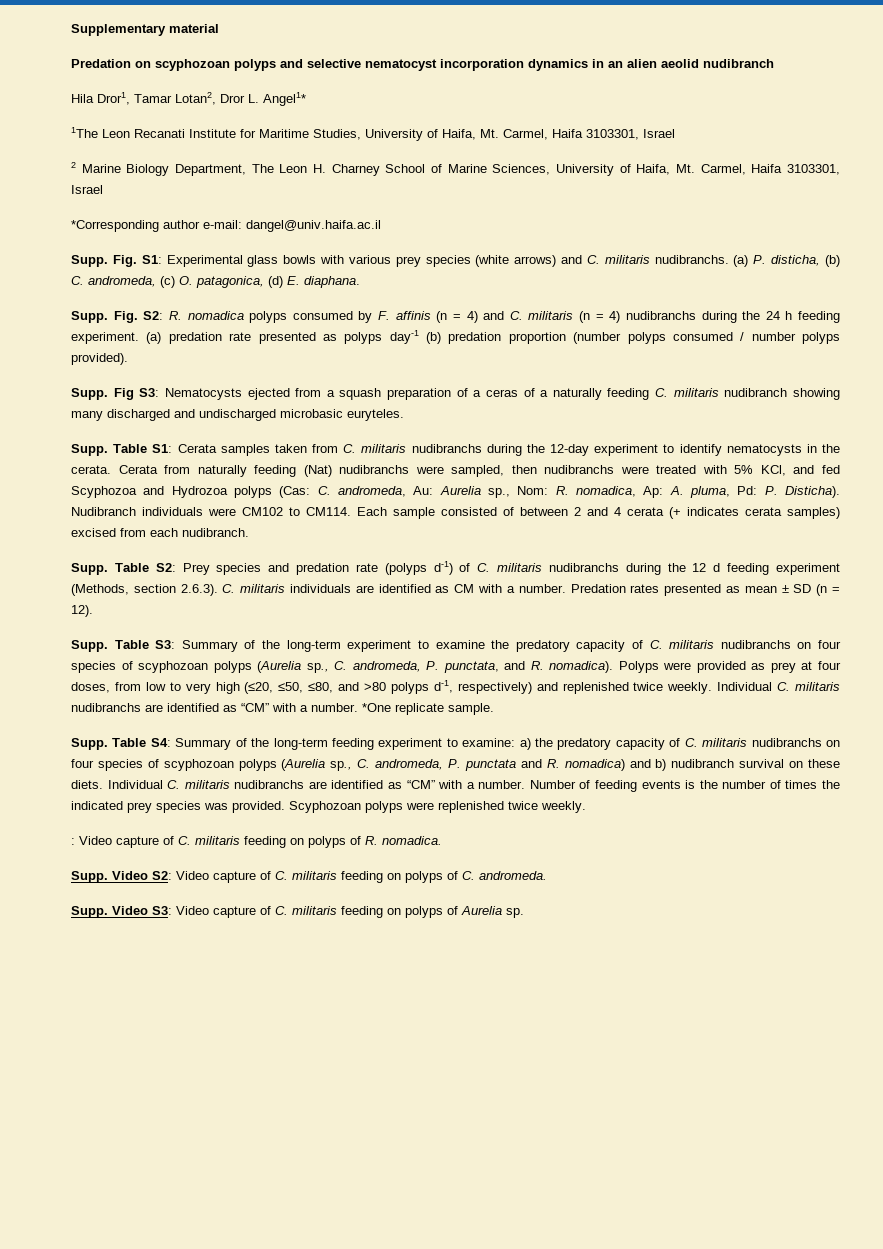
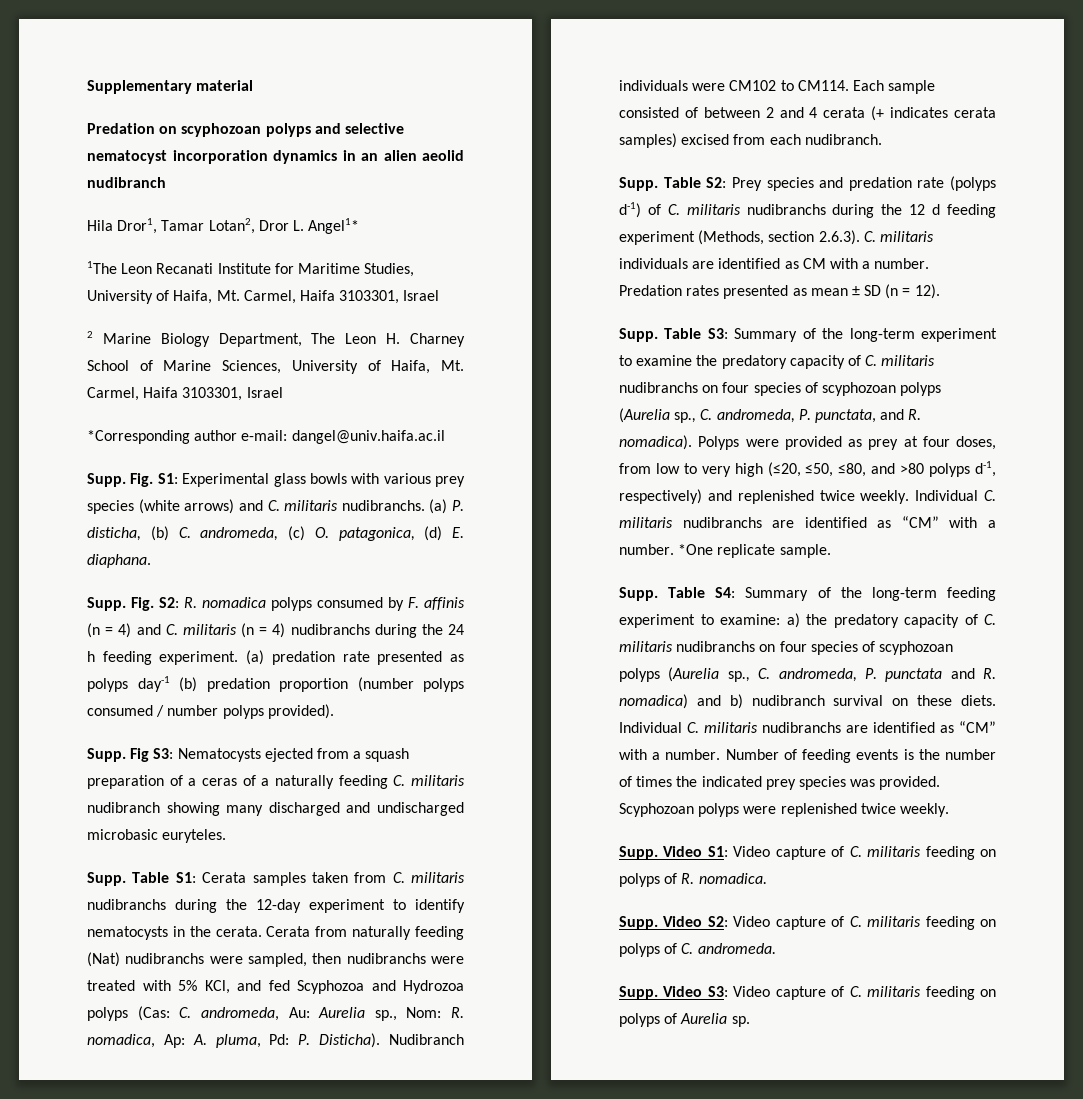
[71,838,75,845] : -> [619,846,728,860] Supp. Video S1:

